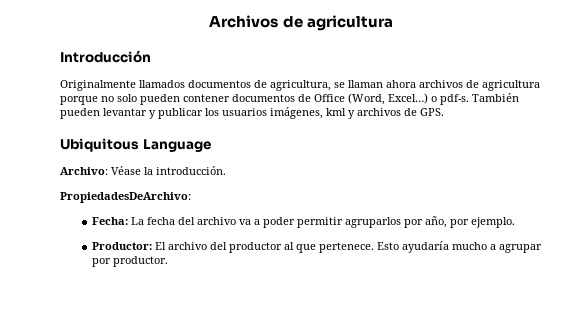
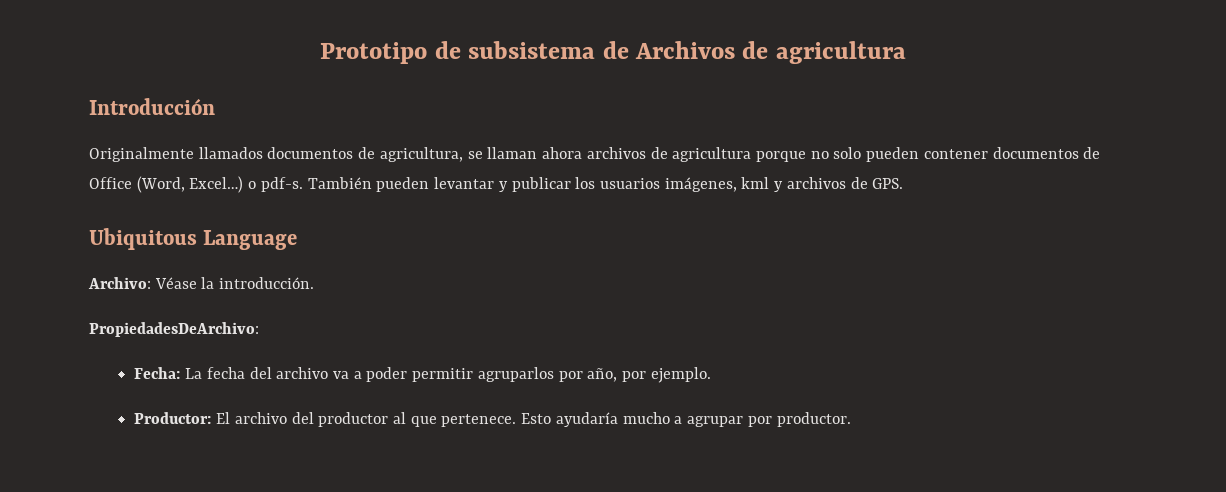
(209, 21) none -> [320,41,629,64] Prototipo de subsistema de

